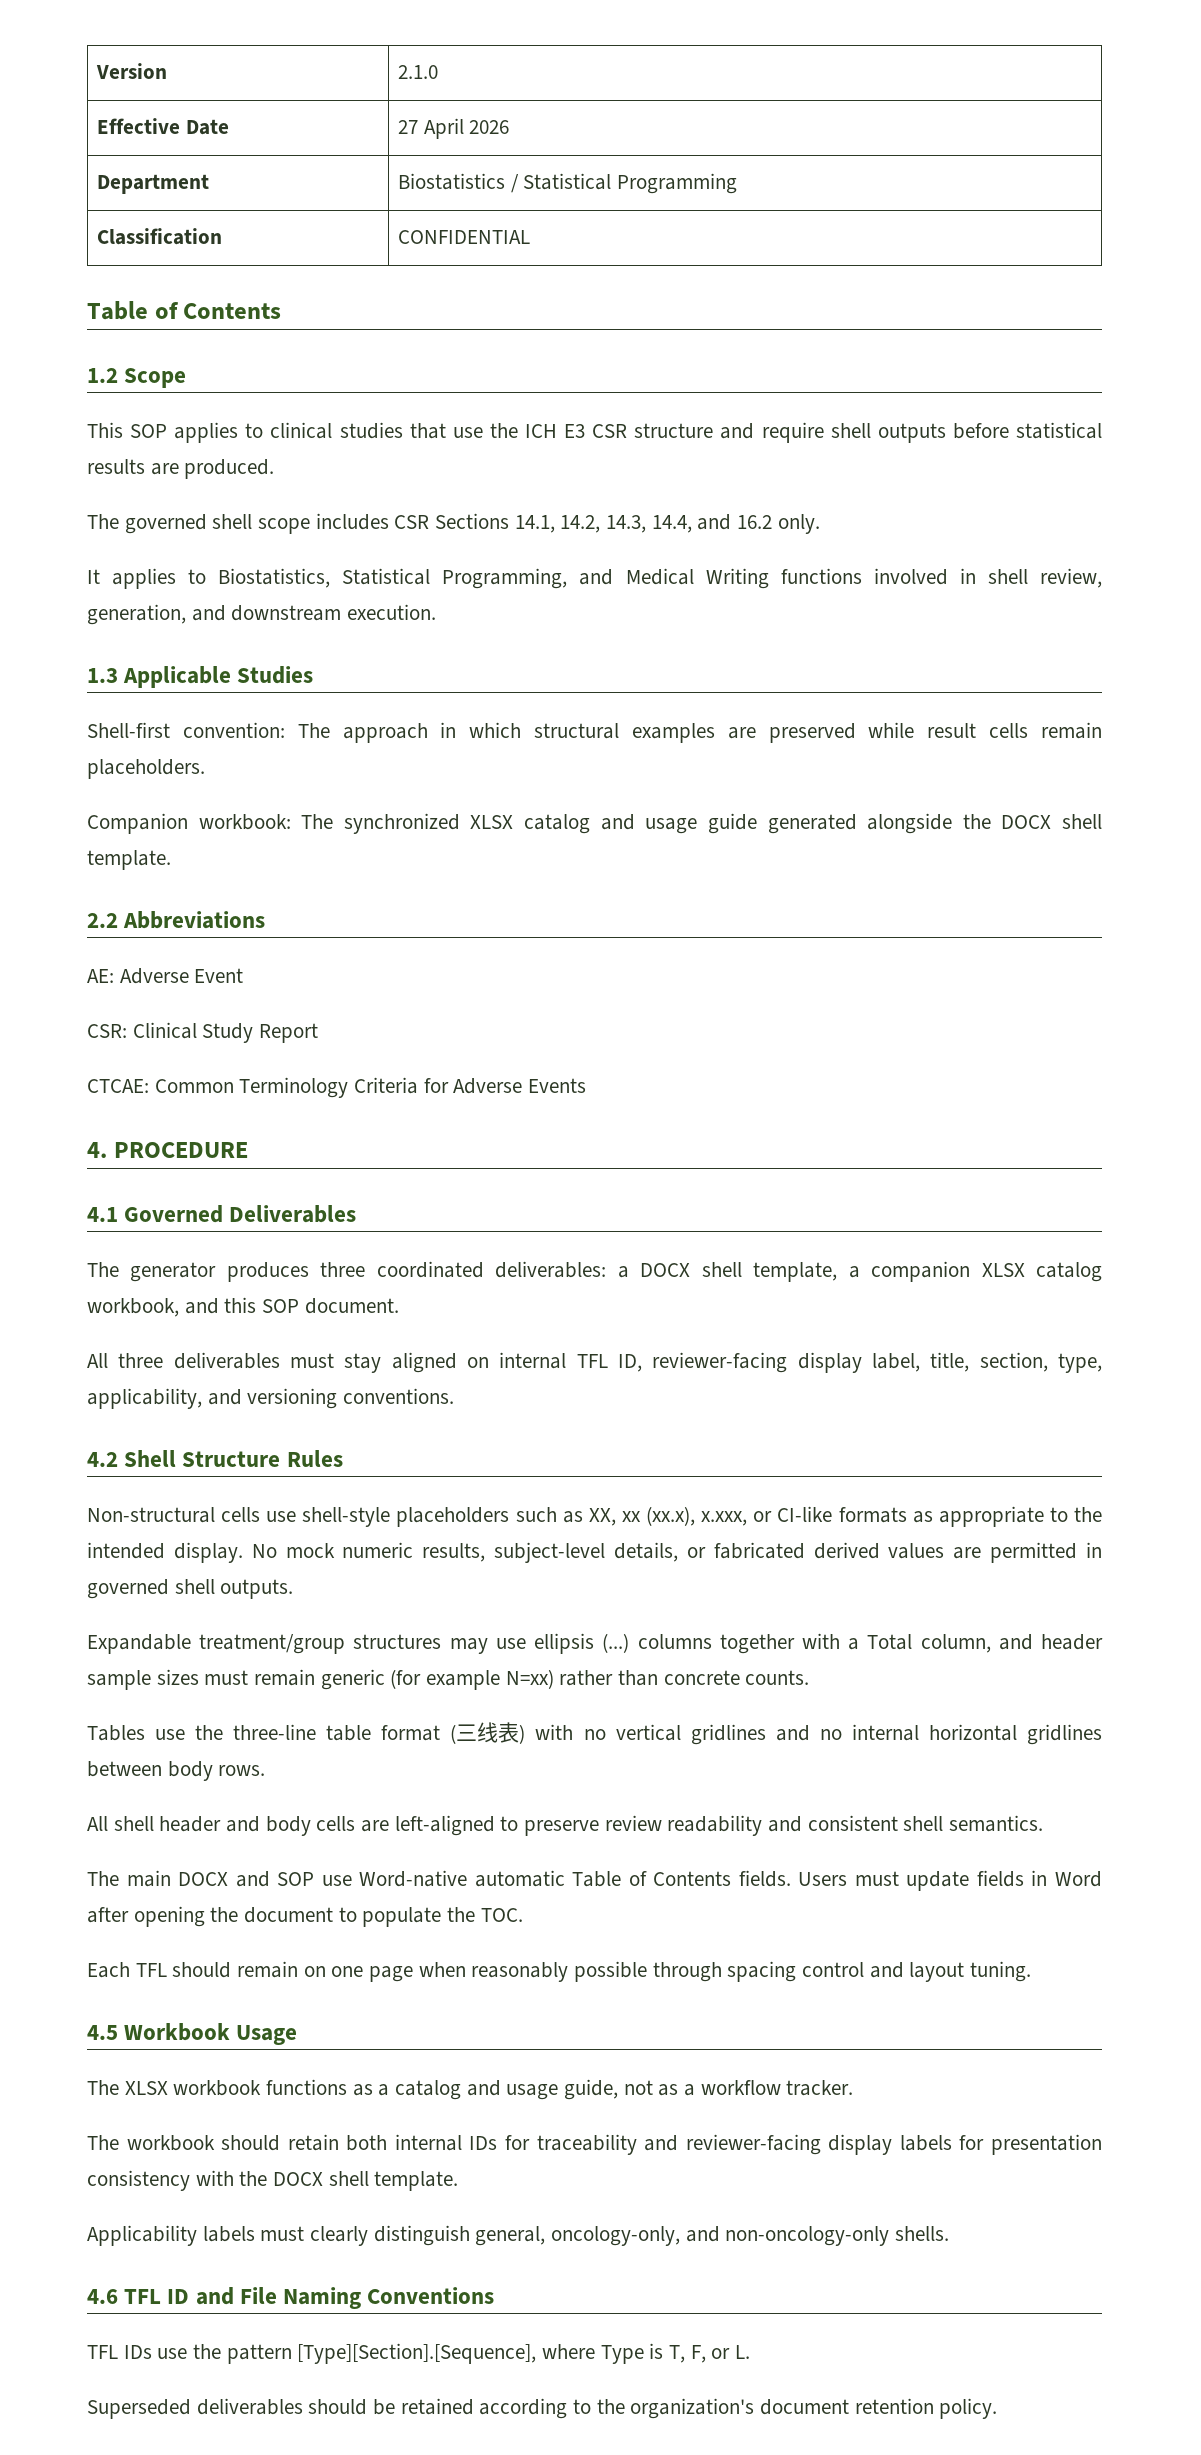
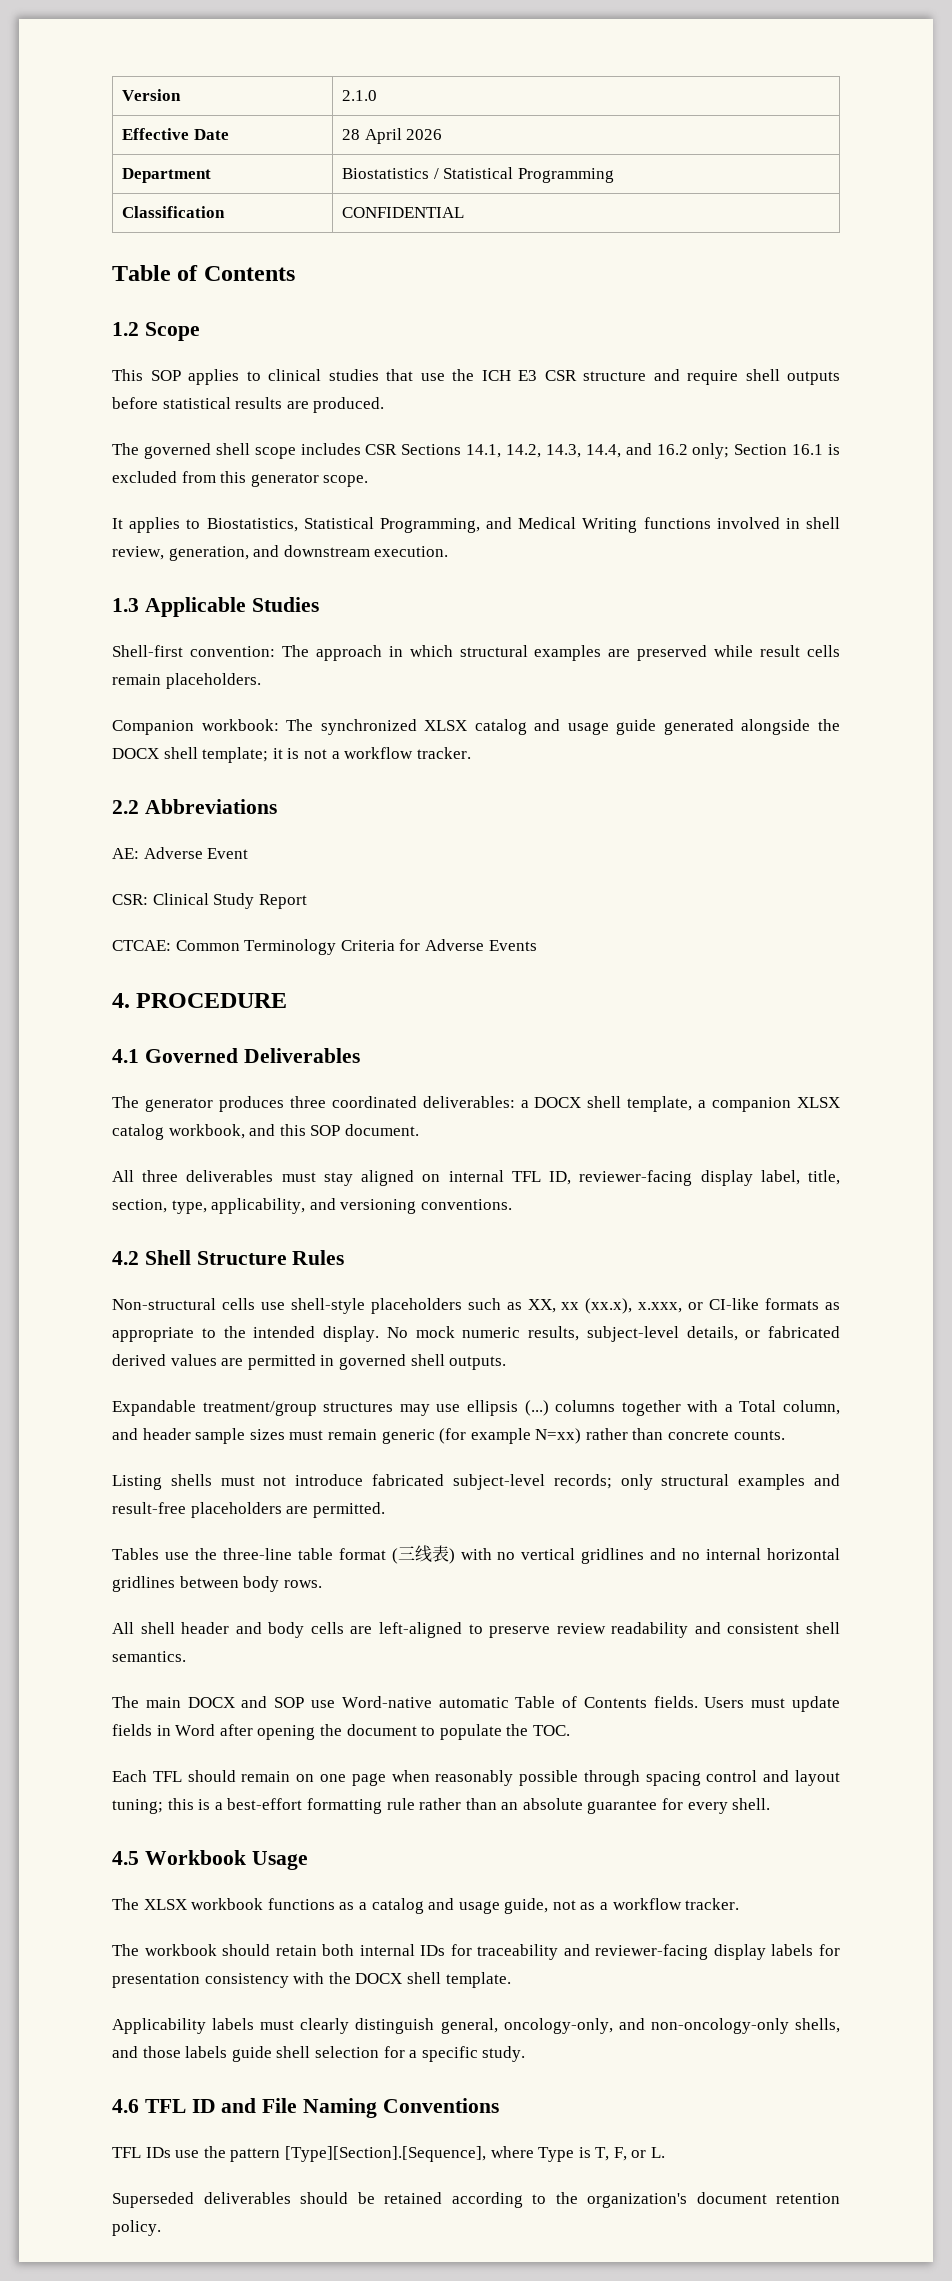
[398,120,419,134] 27 -> [342,129,361,140] 28
[777,514,820,534] only. -> [692,443,840,459] [112,471,369,487] only; Section 16.1 is excluded from this generator scope.
[87,850,171,870] template. -> [202,747,471,763] template; it is not a workflow tracker.
(810, 1677) none -> [112,1474,841,1490] [112,1502,385,1518] // Listing shells must not introduce fabricated subject-level records; only structural examples and result-free placeholders are permitted.
[970,1961,1032,1982] tuning. -> [112,1798,771,1814] tuning; this is a best-effort formatting rule rather than an absolute guarantee for every shell.
[895,2226,950,2241] shells. -> [794,2018,840,2033] [112,2046,526,2062] shells, and those labels guide shell selection for a specific study.

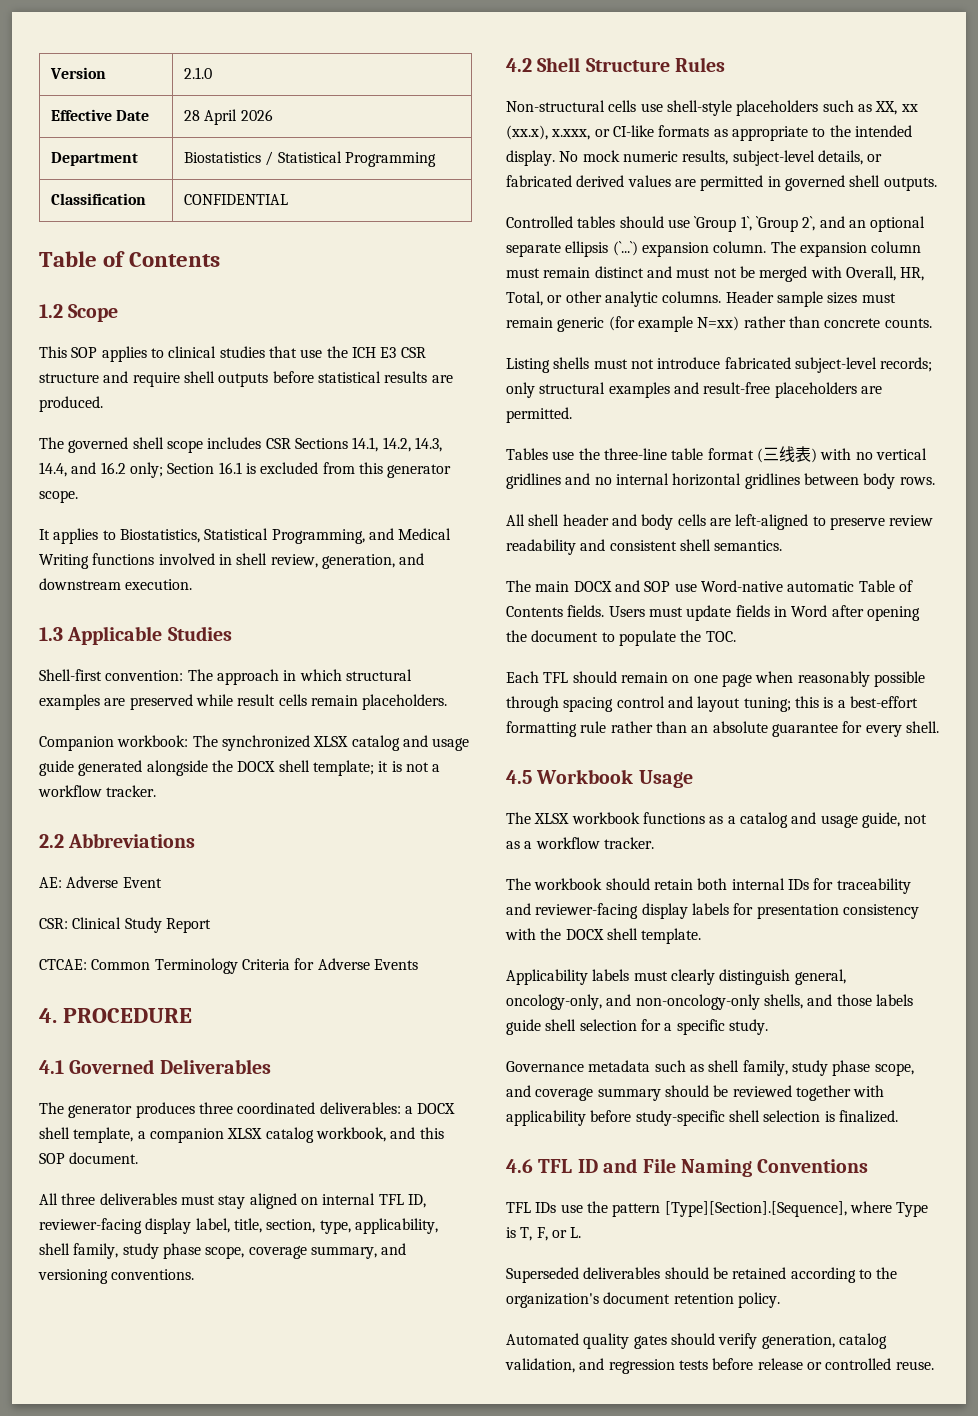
(306, 1206) none -> [39,1243,377,1259] shell family, study phase scope, coverage summary,
[112,1400,840,1416] [112,1428,191,1440] Expandable treatment/group structures may use ellipsis (...) columns together with a Total column, and header -> [506,216,926,232] [506,241,922,257] [506,266,925,282] [506,291,774,307] Controlled tables should use `Group 1`, `Group 2`, and an optional separate ellipsis (`...`) expansion column. The expansion column must remain distinct and must not be merged with Overall, HR, Total, or other analytic columns. Header
(526, 2054) none -> [506,1060,914,1076] [506,1085,885,1101] [506,1110,898,1126] // Governance metadata such as shell family, study phase scope, and coverage summary should be reviewed together with applicability before study-specific shell selection is finalized.
(161, 2228) none -> [506,1333,887,1349] [505,1358,934,1374] // Automated quality gates should verify generation, catalog validation, and regression tests before release or controlled reuse.

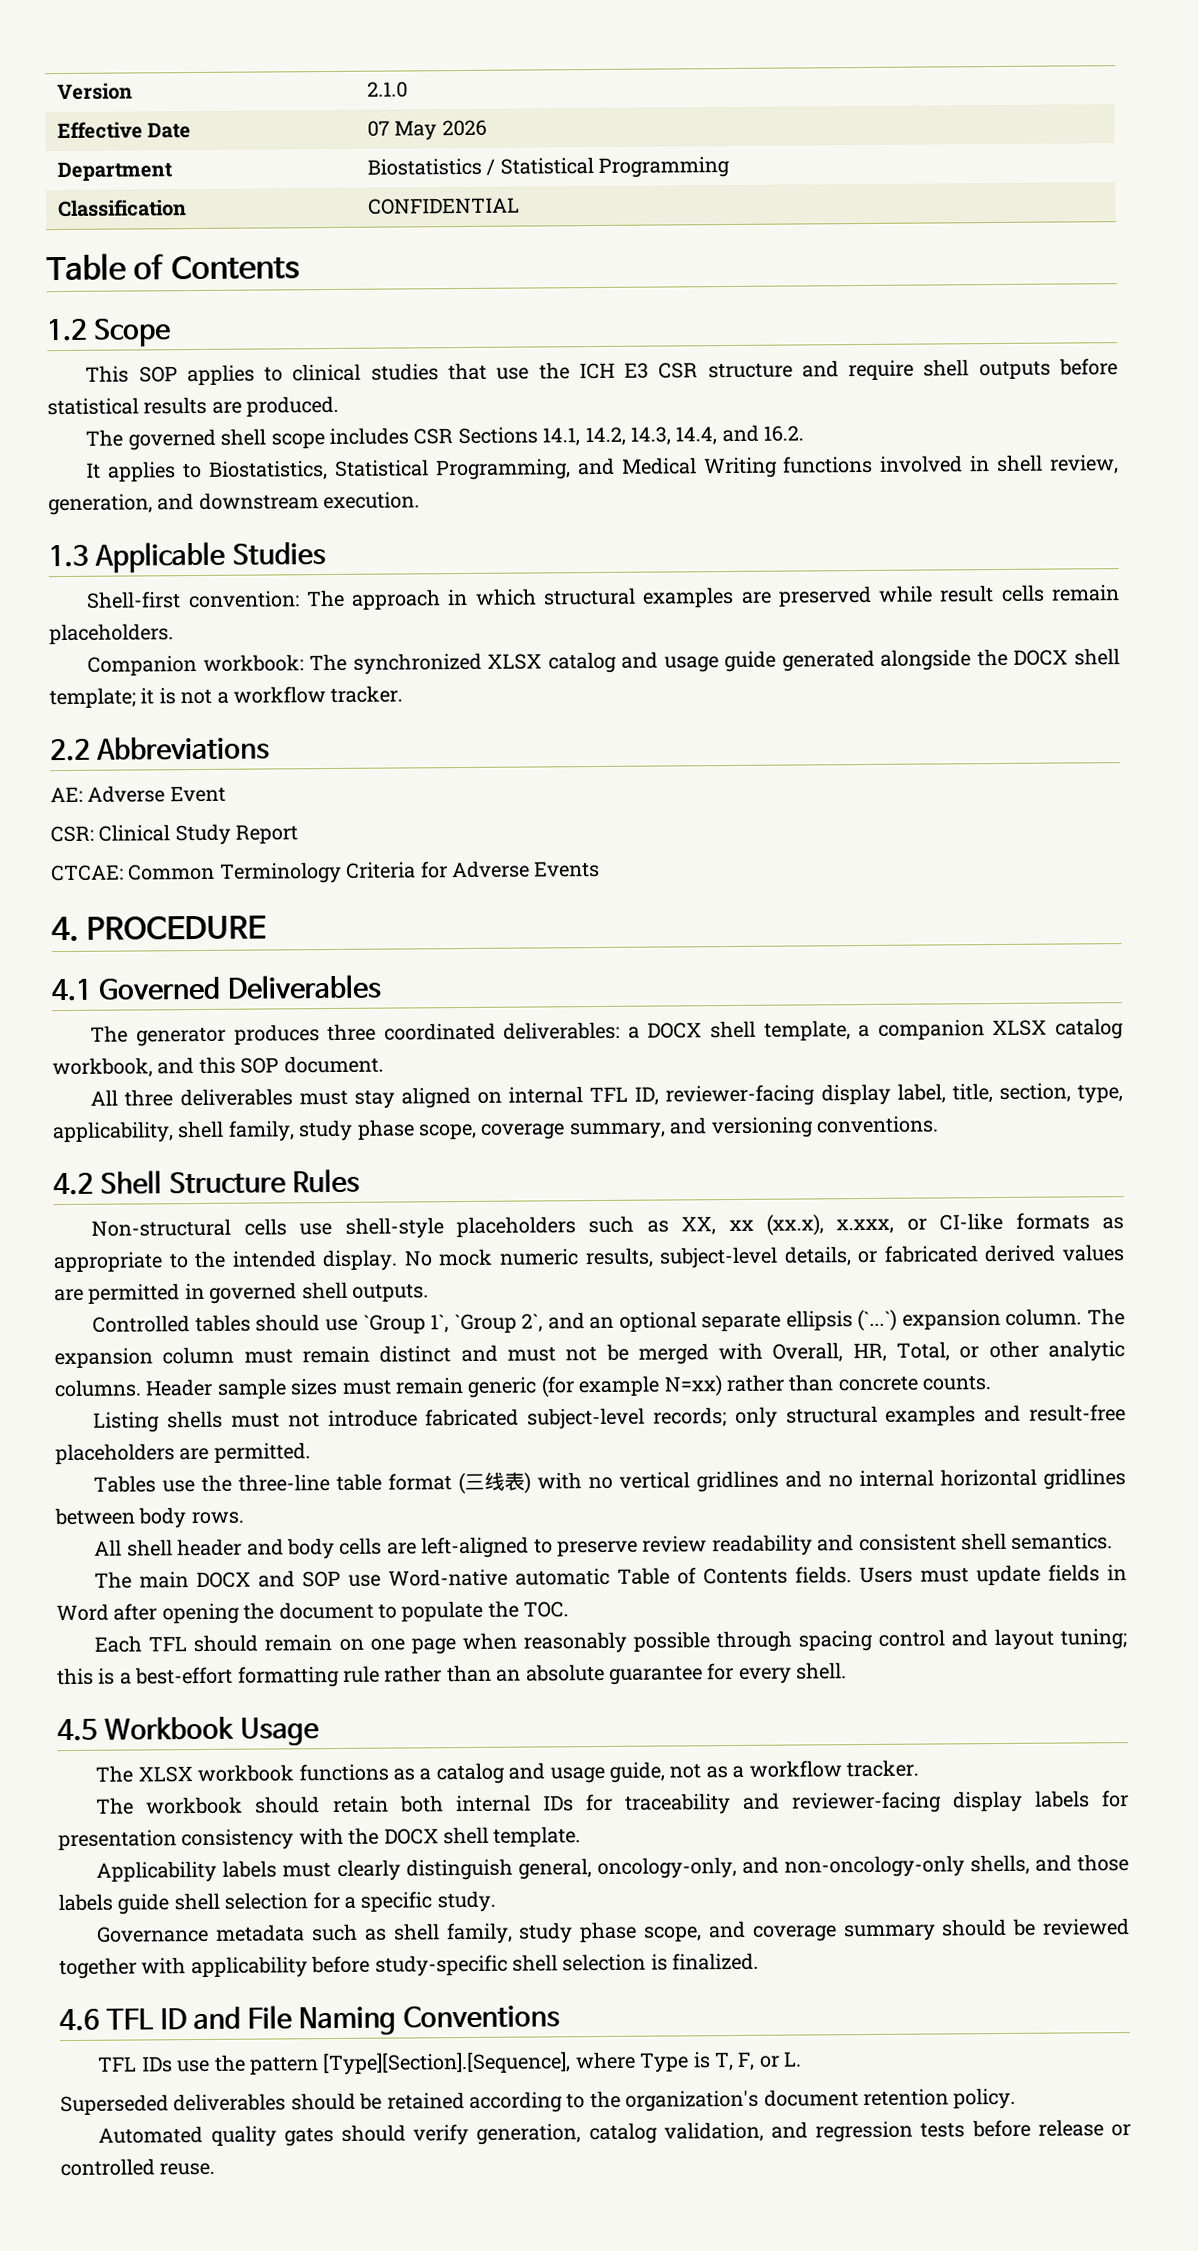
[183,109,238,125] 28 April -> [366,120,438,141] 07 May
[100,462,452,478] [39,490,78,503] 16.2 only; Section 16.1 is excluded from this generator scope. -> [763,425,805,442] 16.2.

